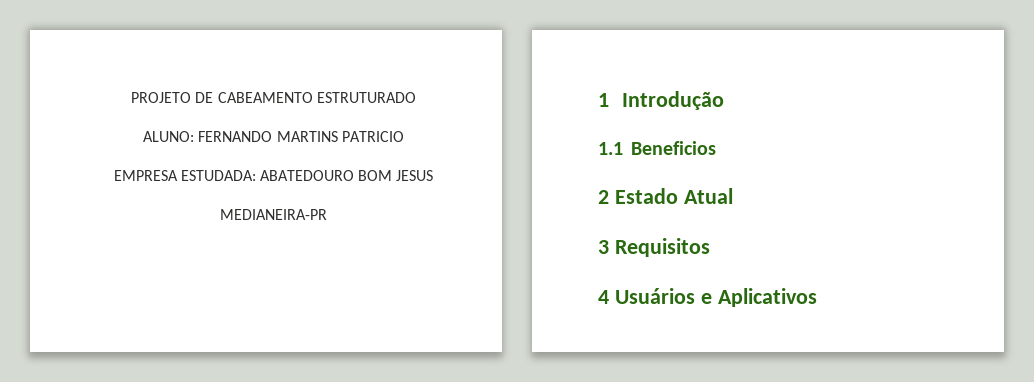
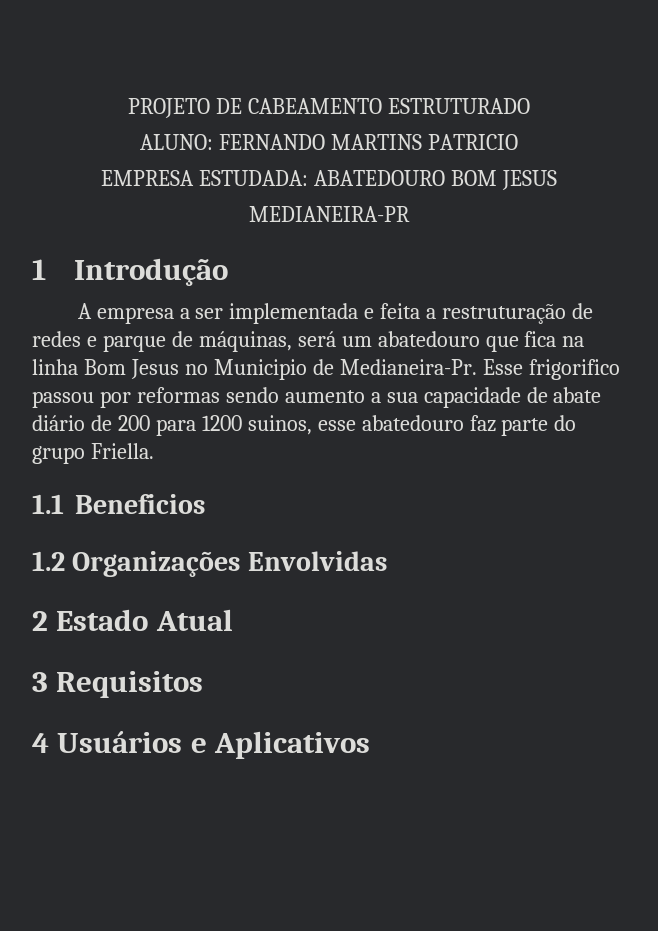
(724, 100) none -> [77,303,594,324] [32,331,585,352] [32,359,620,380] [32,387,602,408] [32,415,577,436] [32,443,154,464] // A empresa a ser implementada e feita a restruturação de redes e parque de máquinas, será um abatedouro que fica na linha Bom Jesus no Municipio de Medianeira-Pr. Esse frigorifico passou por reformas sendo aumento a sua capacidade de abate diário de 200 para 1200 suinos, esse abatedouro faz parte do grupo Friella.
(716, 148) none -> [32,551,387,577] // 1.2 Organizações Envolvidas

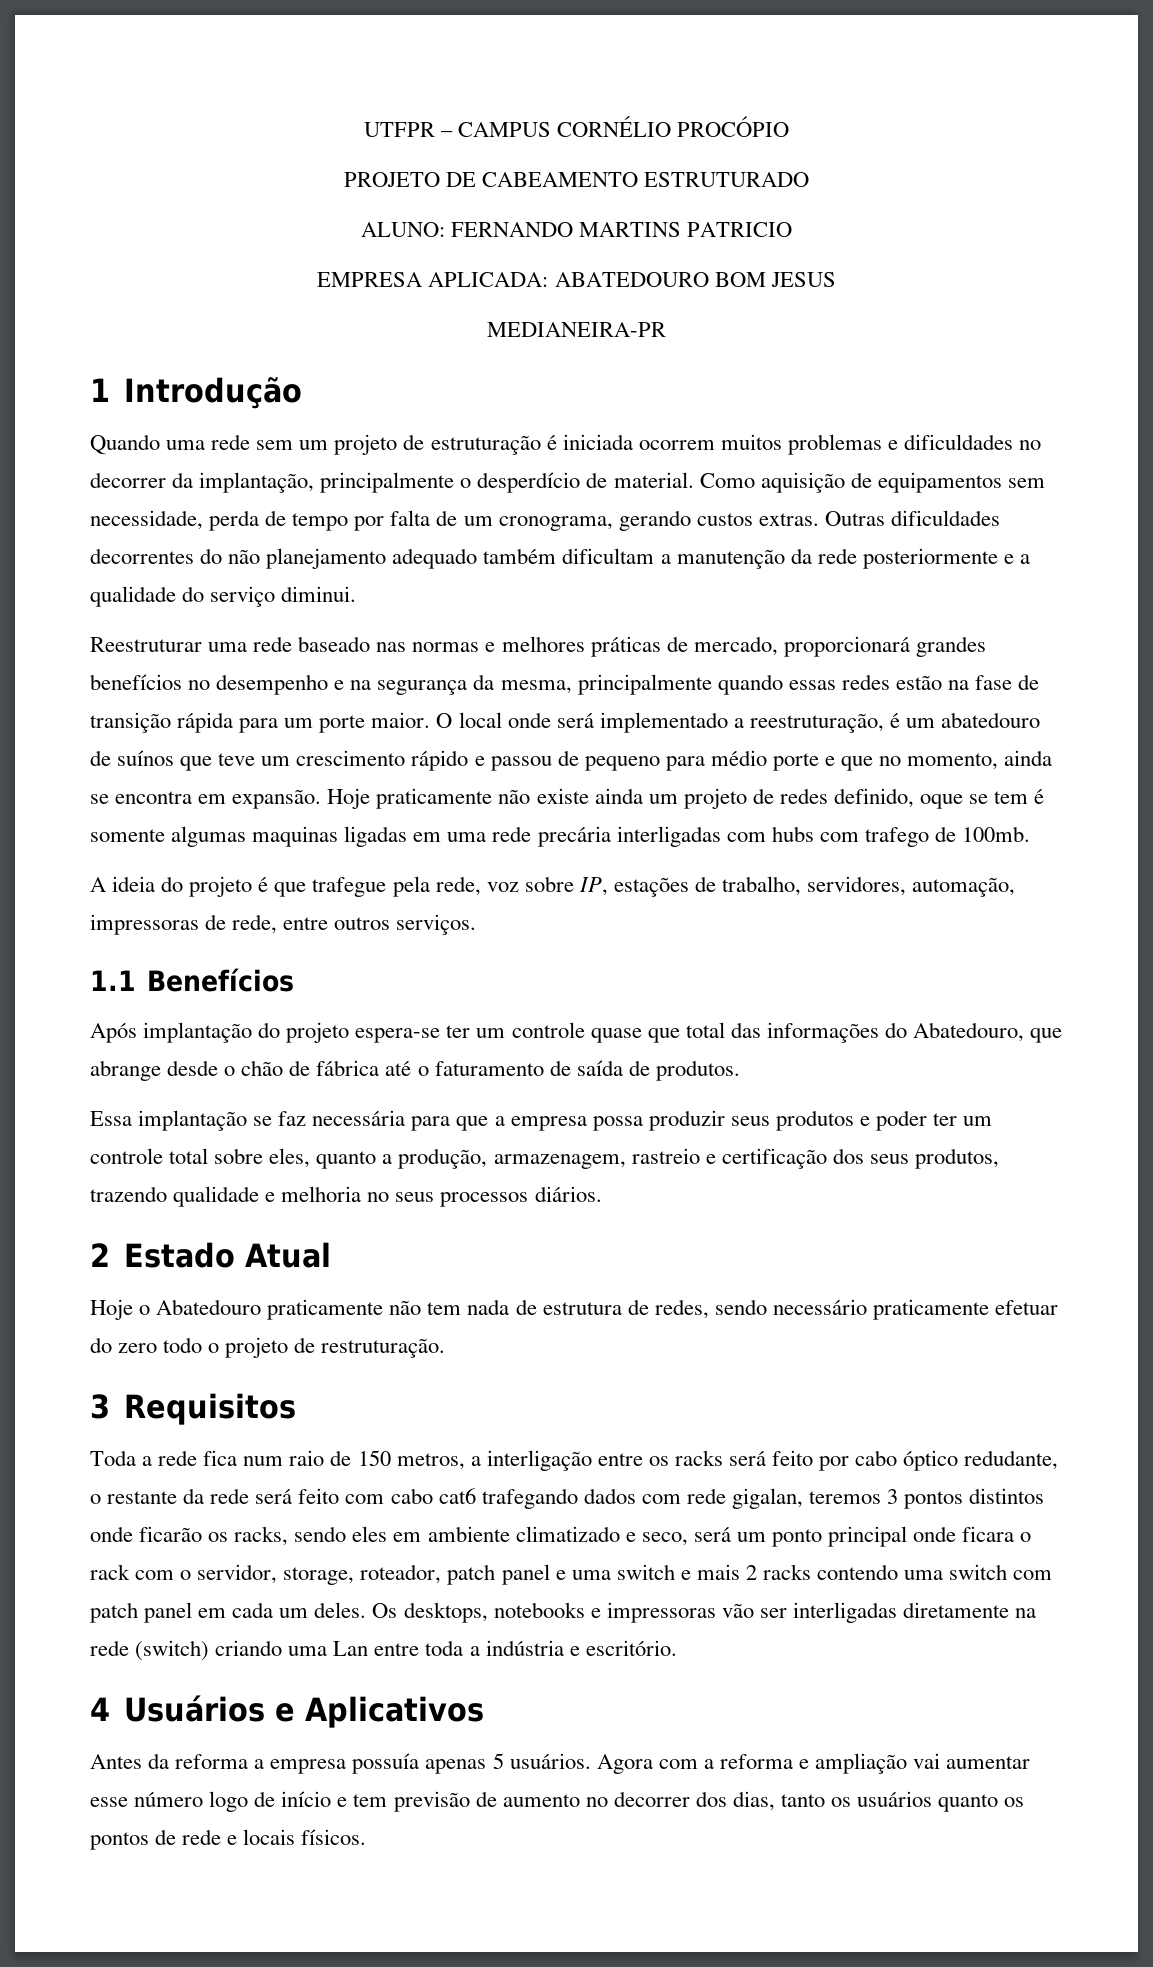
(128, 108) none -> [363,116,790,137] UTFPR – CAMPUS CORNÉLIO PROCÓPIO //
[199,170,309,186] ESTUDADA: -> [428,272,549,287] APLICADA:
[77,303,594,324] [32,331,585,352] [32,359,620,380] [32,387,602,408] [32,415,577,436] [32,443,154,464] [32,494,205,514] [32,551,387,577] [32,609,233,631] [32,671,204,698] [32,731,371,759] A empresa a ser implementada e feita a restruturação de redes e parque de máquinas, será um abatedouro que fica na linha Bom Jesus no Municipio de Medianeira-Pr. Esse frigorifico passou por reformas sendo aumento a sua capacidade de abate diário de 200 para 1200 suinos, esse abatedouro faz parte do grupo Friella. // 1.1 Beneficios // 1.2 Organizações Envolvidas // 2 Estado Atual // 3 Requisitos // 4 Usuários e Aplicativos -> [90,434,1042,455] [90,472,1045,493] [90,510,1000,531] [90,548,1030,569] [90,586,357,607] [90,636,986,657] [90,674,1040,695] [90,712,1041,733] [90,750,1053,771] [90,788,1045,809] [90,826,1031,847] [90,876,1016,897] [90,914,477,935] [90,968,295,992] [90,1022,1063,1043] [90,1060,740,1081] [90,1110,993,1131] [90,1148,999,1169] [90,1186,602,1207] [90,1242,332,1268] [90,1299,1059,1320] [90,1337,446,1358] [90,1393,297,1425] [90,1450,1059,1471] [90,1488,1045,1509] [90,1526,1032,1547] [90,1564,1053,1585] [90,1602,1037,1623] [90,1640,677,1661] [90,1695,485,1728] [90,1753,1031,1774] [90,1791,1025,1812] [90,1829,367,1850] Quando uma rede sem um projeto de estruturação é iniciada ocorrem muitos problemas e dificuldades no decorrer da implantação, principalmente o desperdício de material. Como aquisição de equipamentos sem necessidade, perda de tempo por falta de um cronograma, gerando custos extras. Outras dificuldades decorrentes do não planejamento adequado também dificultam a manutenção da rede posteriormente e a qualidade do serviço diminui. // Reestruturar uma rede baseado nas normas e melhores práticas de mercado, proporcionará grandes benefícios no desempenho e na segurança da mesma, principalmente quando essas redes estão na fase de transição rápida para um porte maior. O local onde será implementado a reestruturação, é um abatedouro de suínos que teve um crescimento rápido e passou de pequeno para médio porte e que no momento, ainda se encontra em expansão. Hoje praticamente não existe ainda um projeto de redes definido, oque se tem é somente algumas maquinas ligadas em uma rede precária interligadas com hubs com trafego de 100mb. // A ideia do projeto é que trafegue pela rede, voz sobre IP, estações de trabalho, servidores, automação, impressoras de rede, entre outros serviços. // 1.1 Benefícios // Após implantação do projeto espera-se ter um controle quase que total das informações do Abatedouro, que abrange desde o chão de fábrica até o faturamento de saída de produtos. // Essa implantação se faz necessária para que a empresa possa produzir seus produtos e poder ter um controle total sobre eles, quanto a produção, armazenagem, rastreio e certificação dos seus produtos, trazendo qualidade e melhoria no seus processos diários. // 2 Estado Atual // Hoje o Abatedouro praticamente não tem nada de estrutura de redes, sendo necessário praticamente efetuar do zero todo o projeto de restruturação. // 3 Requisitos // Toda a rede fica num raio de 150 metros, a interligação entre os racks será feito por cabo óptico redudante, o restante da rede será feito com cabo cat6 trafegando dados com rede gigalan, teremos 3 pontos distintos onde ficarão os racks, sendo eles em ambiente climatizado e seco, será um ponto principal onde ficara o rack com o servidor, storage, roteador, patch panel e uma switch e mais 2 racks contendo uma switch com patch panel em cada um deles. Os desktops, notebooks e impressoras vão ser interligadas diretamente na rede (switch) criando uma Lan entre toda a indústria e escritório. // 4 Usuários e Aplicativos // Antes da reforma a empresa possuía apenas 5 usuários. Agora com a reforma e ampliação vai aumentar esse número logo de início e tem previsão de aumento no decorrer dos dias, tanto os usuários quanto os pontos de rede e locais físicos.

